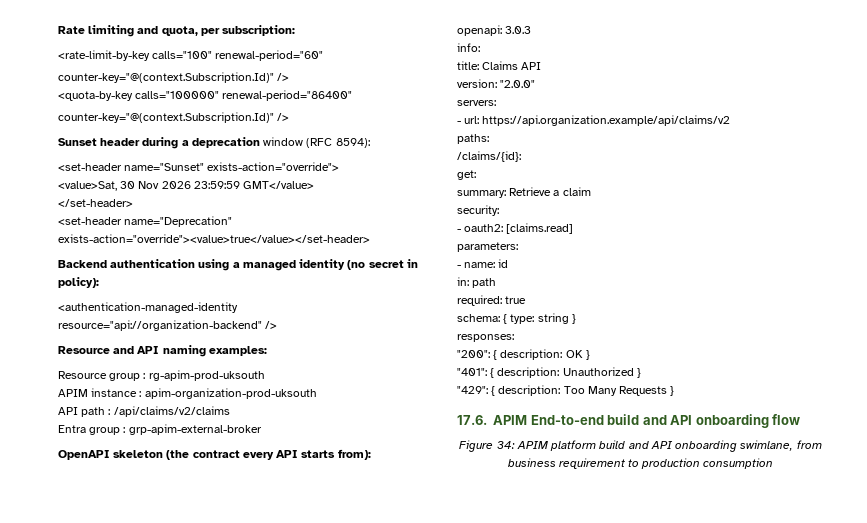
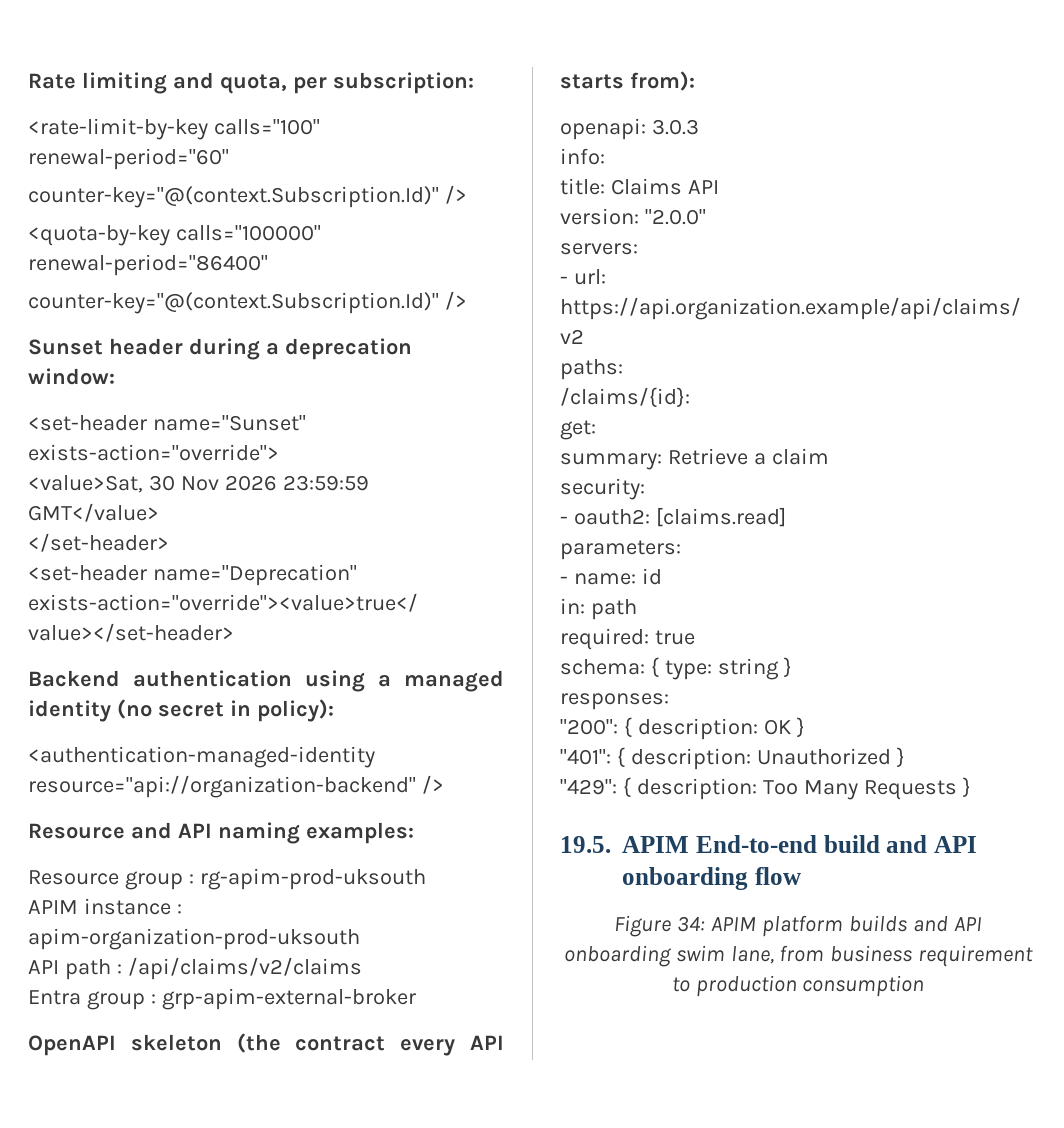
[263,137,370,148] window (RFC 8594): -> [28,368,115,385] window:
[457,415,487,425] 17.6. -> [560,836,611,853] 19.5.
[599,440,794,452] build and API onboarding swimlane, -> [848,915,982,932] [563,945,774,967] builds and API onboarding swim lane,

